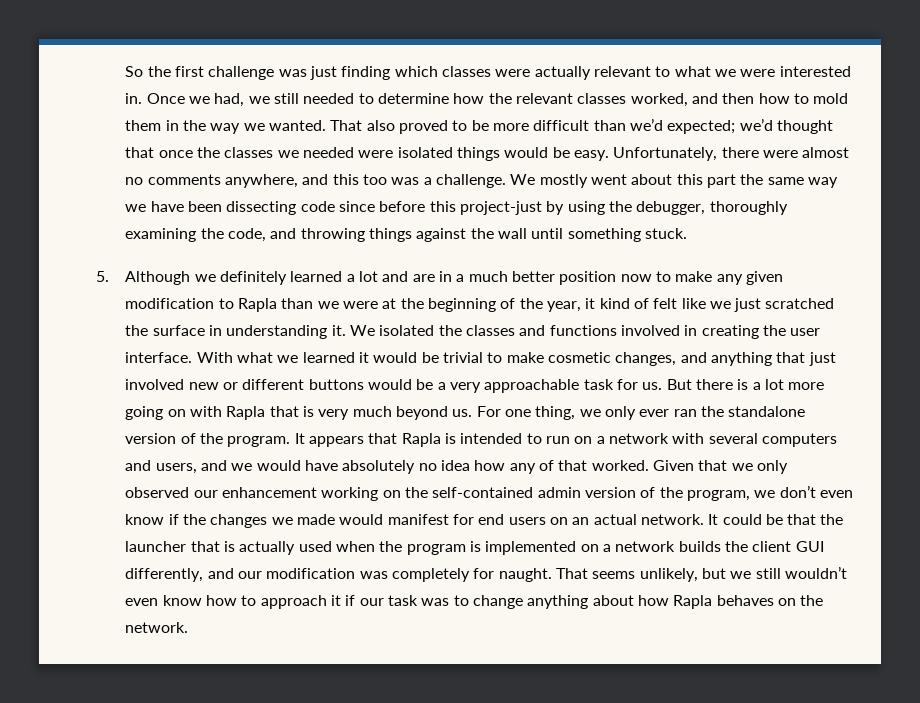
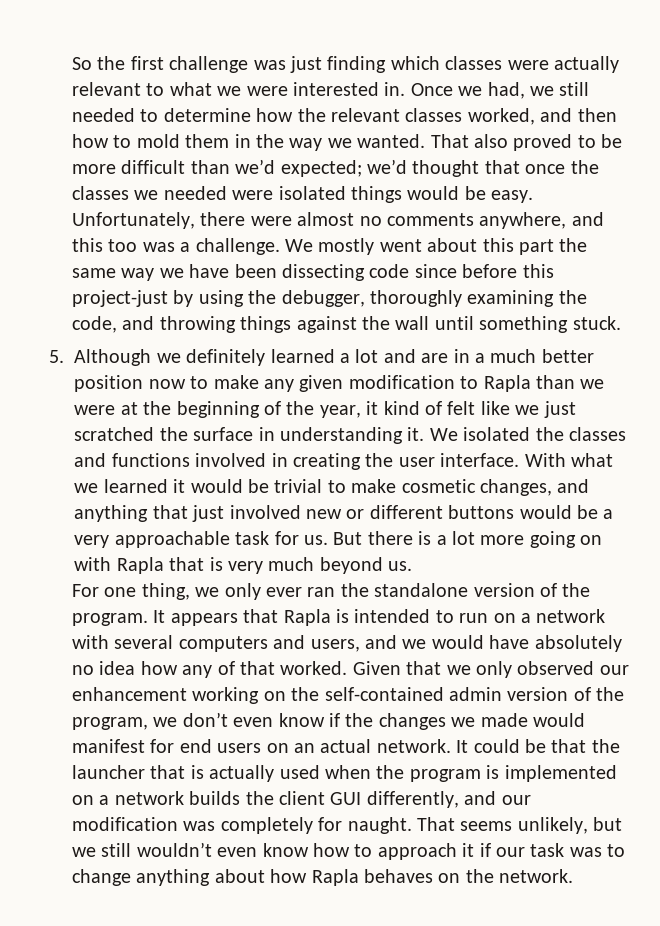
(473, 413) none -> (413, 566) //

